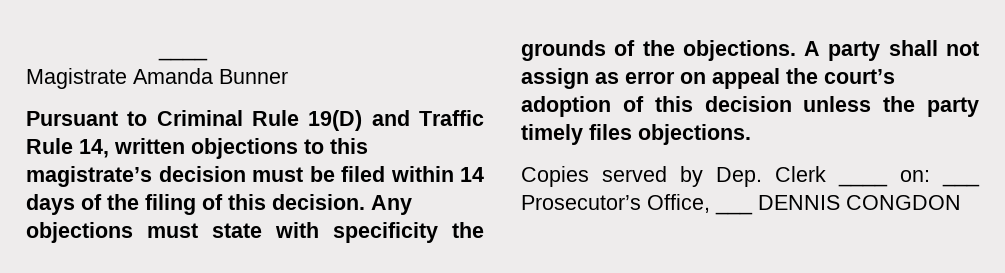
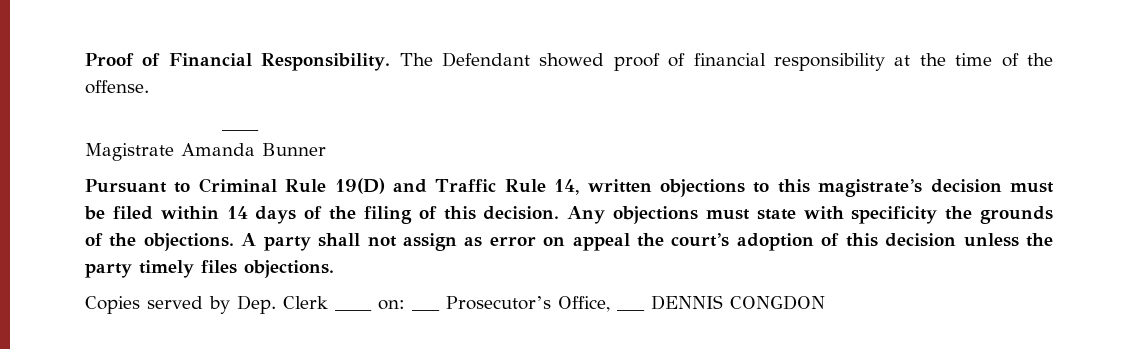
(157, 58) none -> [85,52,1053,71] [85,80,149,94] Proof of Financial Responsibility. The Defendant showed proof of financial responsibility at the time of the offense. //

